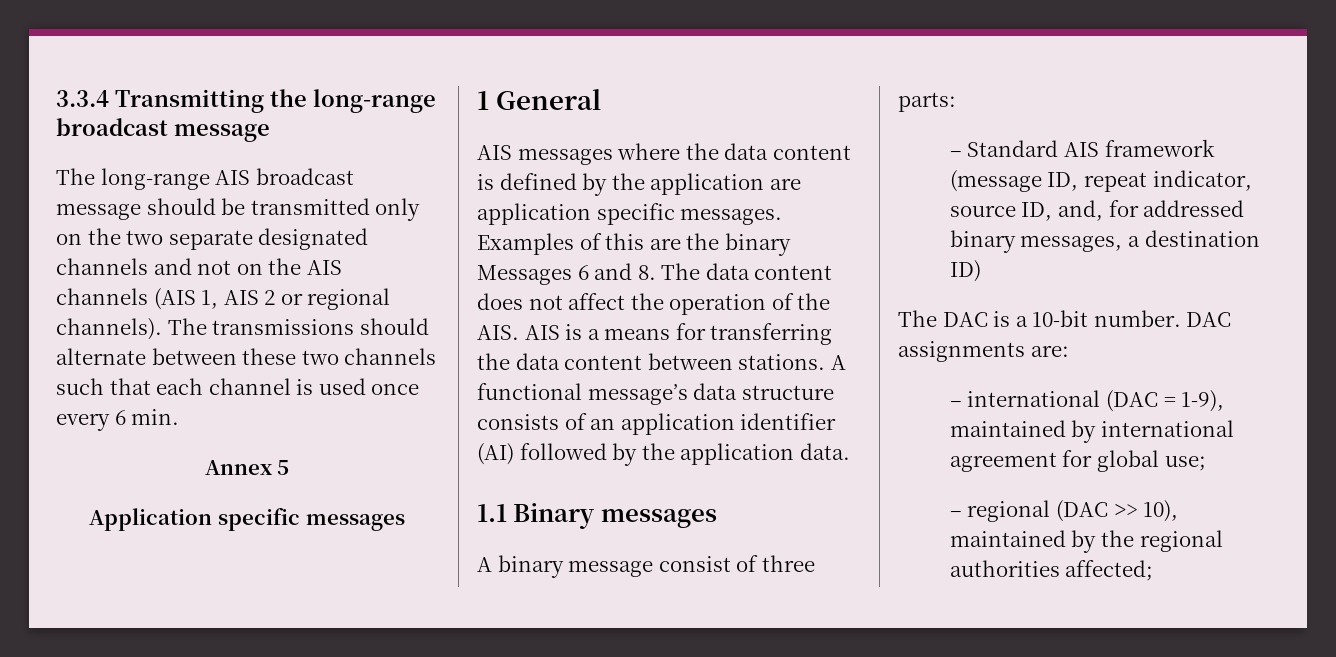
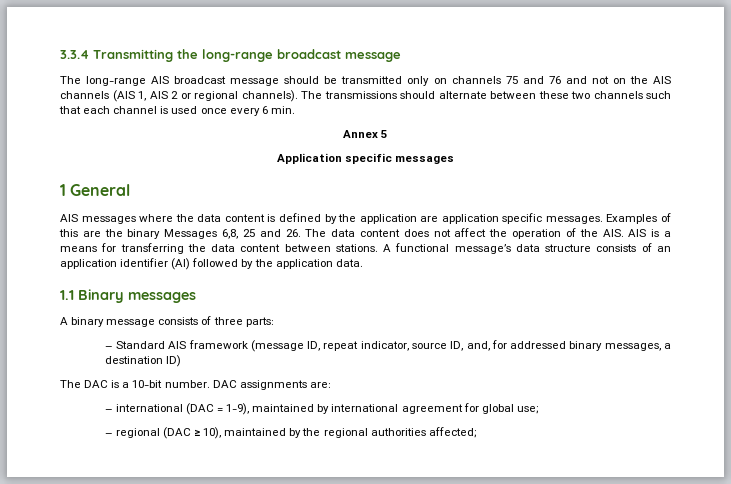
[87,228,369,250] [56,258,148,275] the two separate designated channels -> [451,76,561,84] channels 75 and 76
[577,263,656,280] 6 and 8. -> [222,229,301,239] 6,8, 25 and 26.
[658,556,731,572] consist -> [158,317,199,325] consists
[1113,504,1138,517] >> -> [194,429,201,436] ≥

